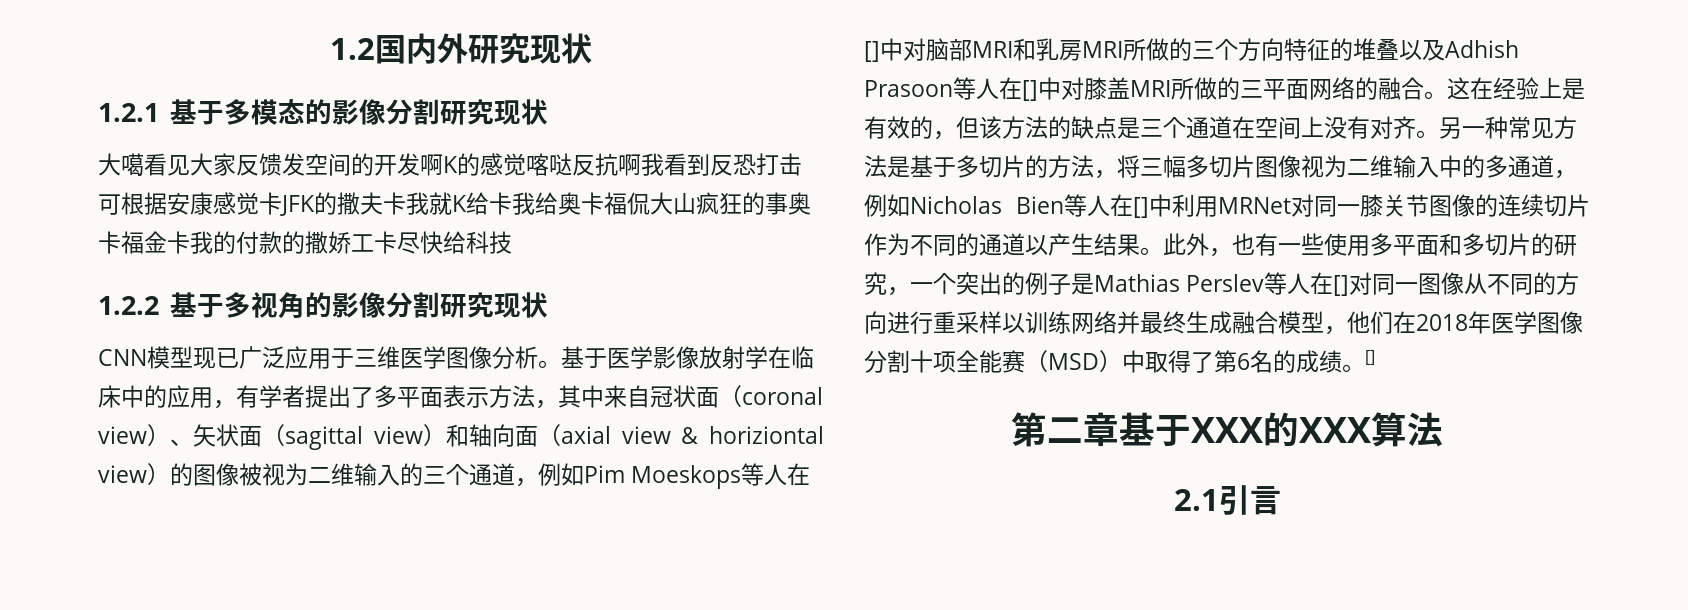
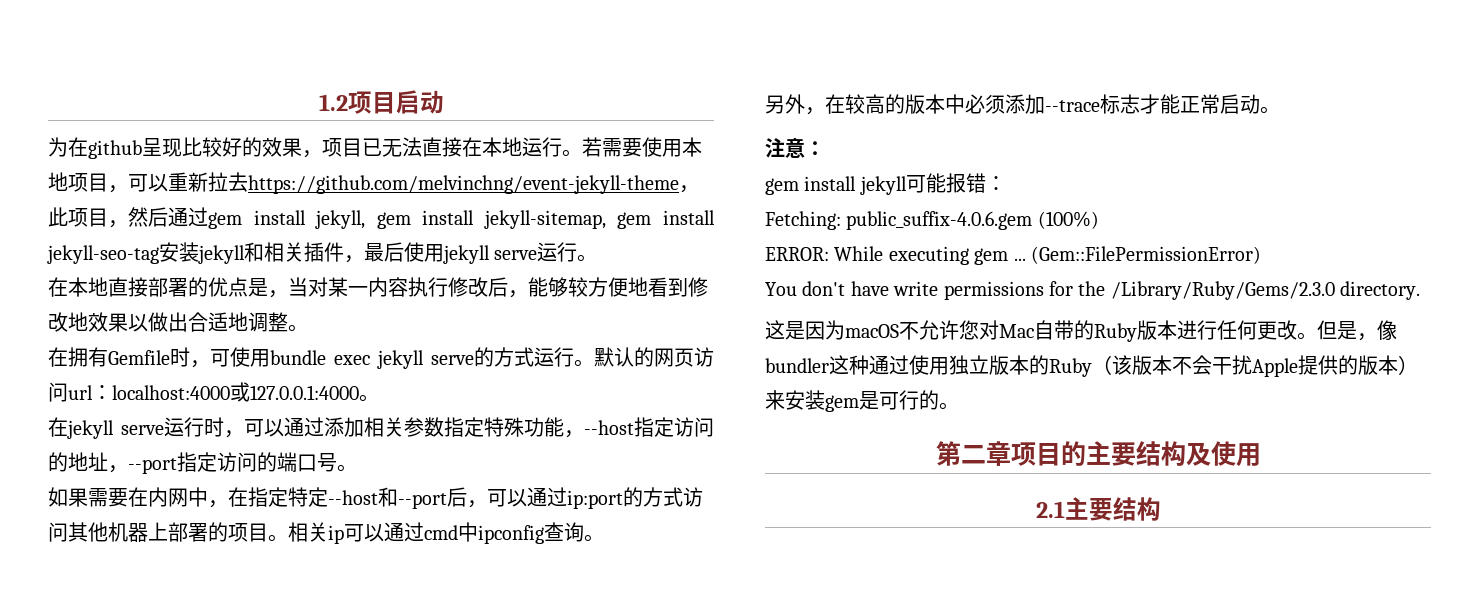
[375,33,592,64] [98,99,549,125] [98,153,802,176] [98,192,811,216] [98,231,512,254] [98,292,549,319] [98,346,814,369] [98,385,823,409] [98,424,824,450] [98,463,811,489] [864,38,1519,62] [864,77,1585,101] [864,116,1577,140] [864,155,1577,179] [864,194,1590,218] [864,233,1577,257] [864,272,1580,296] [864,311,1583,335] [864,350,1375,373] 国内外研究现状 // 1.2.1基于多模态的影像分割研究现状 // 大噶看见大家反馈发空间的开发啊K的感觉喀哒反抗啊我看到反恐打击可根据安康感觉卡JFK的撒夫卡我就K给卡我给奥卡福侃大山疯狂的事奥卡福金卡我的付款的撒娇工卡尽快给科技 // 1.2.2基于多视角的影像分割研究现状 // CNN模型现已广泛应用于三维医学图像分析。基于医学影像放射学在临床中的应用，有学者提出了多平面表示方法，其中来自冠状面（coronal view）、矢状面（sagittal view）和轴向面（axial view & horiziontal view）的图像被视为二维输入的三个通道，例如Pim Moeskops等人在[]中对脑部MRI和乳房MRI所做的三个方向特征的堆叠以及Adhish Prasoon等人在[]中对膝盖MRI所做的三平面网络的融合。这在经验上是有效的，但该方法的缺点是三个通道在空间上没有对齐。另一种常见方法是基于多切片的方法，将三幅多切片图像视为二维输入中的多通道，例如Nicholas Bien等人在[]中利用MRNet对同一膝关节图像的连续切片作为不同的通道以产生结果。此外，也有一些使用多平面和多切片的研究，一个突出的例子是Mathias Perslev等人在[]对同一图像从不同的方向进行重采样以训练网络并最终生成融合模型，他们在2018年医学图像分割十项全能赛（MSD）中取得了第6名的成绩。[] -> [347,90,444,114] [48,137,702,159] [48,172,699,194] [48,207,715,229] [47,242,598,264] [48,277,708,298] [48,312,308,332] [48,347,714,369] [48,382,379,402] [48,417,714,439] [48,452,357,474] [48,487,703,509] [48,522,604,544] [765,94,1280,115] [765,138,825,158] [765,173,1006,195] [765,211,1099,230] [765,246,1261,265] [765,281,1421,300] [765,320,1397,342] [765,355,1418,377] [765,390,959,412] 项目启动 // 为在github呈现比较好的效果，项目已无法直接在本地运行。若需要使用本地项目，可以重新拉去https://github.com/melvinchng/event-jekyll-theme，此项目，然后通过gem install jekyll, gem install jekyll-sitemap, gem install jekyll-seo-tag安装jekyll和相关插件，最后使用jekyll serve运行。 // 在本地直接部署的优点是，当对某一内容执行修改后，能够较方便地看到修改地效果以做出合适地调整。 // 在拥有Gemfile时，可使用bundle exec jekyll serve的方式运行。默认的网页访问url：localhost:4000或127.0.0.1:4000。 // 在jekyll serve运行时，可以通过添加相关参数指定特殊功能，--host指定访问的地址，--port指定访问的端口号。 // 如果需要在内网中，在指定特定--host和--port后，可以通过ip:port的方式访问其他机器上部署的项目。相关ip可以通过cmd中ipconfig查询。 // 另外，在较高的版本中必须添加--trace标志才能正常启动。 // 注意： // gem install jekyll可能报错： // Fetching: public_suffix-4.0.6.gem (100%) // ERROR: While executing gem ... (Gem::FilePermissionError) // You don't have write permissions for the /Library/Ruby/Gems/2.3.0 directory. // 这是因为macOS不允许您对Mac自带的Ruby版本进行任何更改。但是，像bundler这种通过使用独立版本的Ruby（该版本不会干扰Apple提供的版本）来安装gem是可行的。
[1119,412,1443,447] 基于XXX的XXX算法 -> [1010,441,1261,467] 项目的主要结构及使用
[1218,485,1281,515] 引言 -> [1064,497,1161,521] 主要结构

